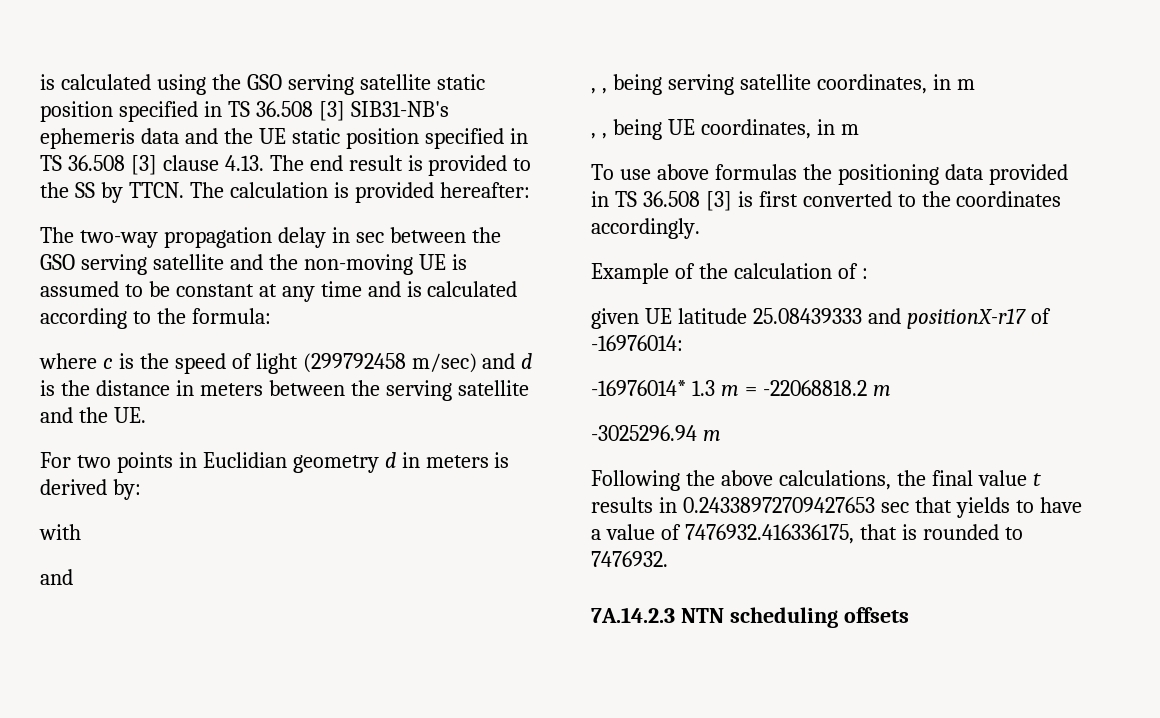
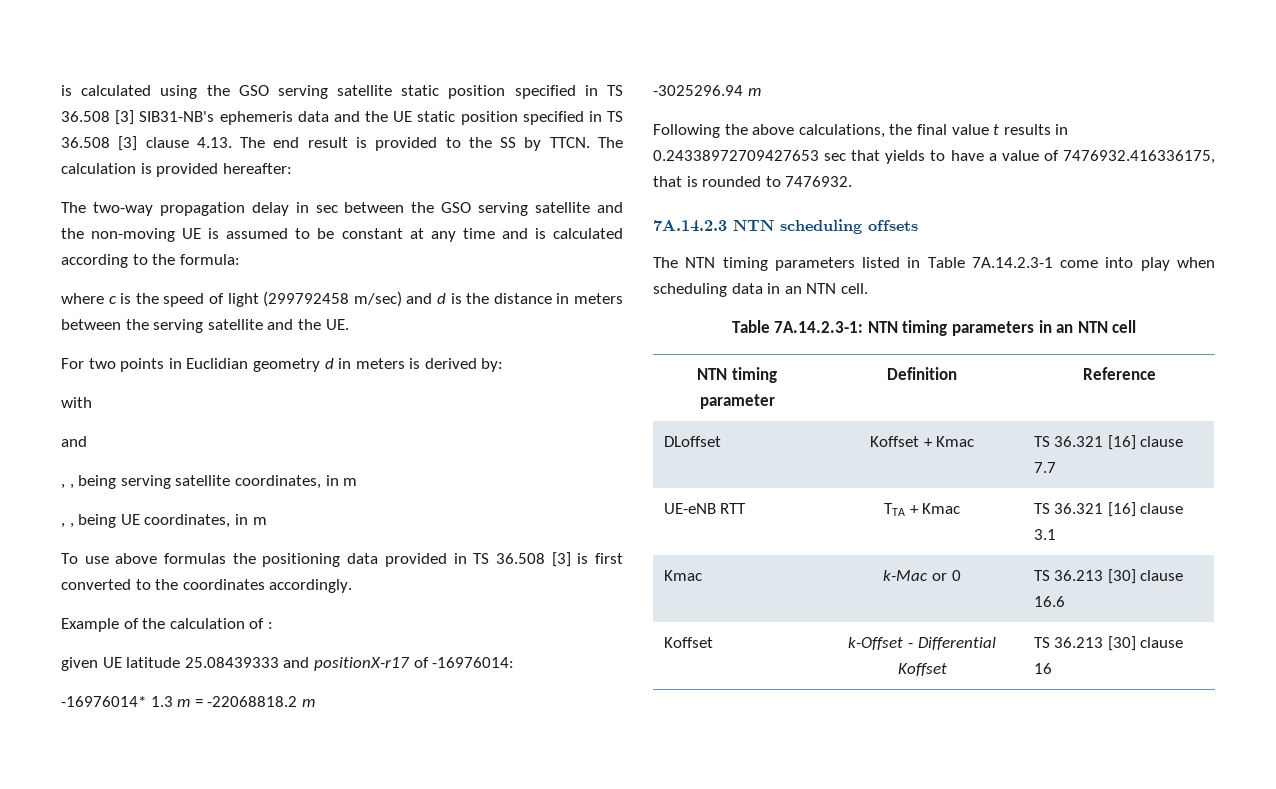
(909, 615) none -> [653,257,1215,271] [653,283,868,297] [731,320,1137,336] [697,367,777,383] [699,394,775,409] [887,367,957,380] [1082,367,1156,380] [663,436,721,447] [869,436,975,447] [1033,435,1184,450] [1033,462,1056,473] [663,503,747,514] [883,503,961,516] [1033,502,1184,517] [1033,529,1056,540] [663,570,702,581] [883,570,961,581] [1033,569,1184,584] [1033,596,1065,607] [663,637,713,648] [848,637,996,650] [897,663,947,676] [1033,636,1184,651] [1033,663,1052,674] // The NTN timing parameters listed in Table 7A.14.2.3-1 come into play when scheduling data in an NTN cell. // Table 7A.14.2.3-1: NTN timing parameters in an NTN cell // NTN timing parameter | Definition | Reference // DLoffset | Koffset + Kmac | TS 36.321 [16] clause 7.7 // UE-eNB RTT | TTA + Kmac | TS 36.321 [16] clause 3.1 // Kmac | k-Mac or 0 | TS 36.213 [30] clause 16.6 // Koffset | k-Offset - Differential Koffset | TS 36.213 [30] clause 16

